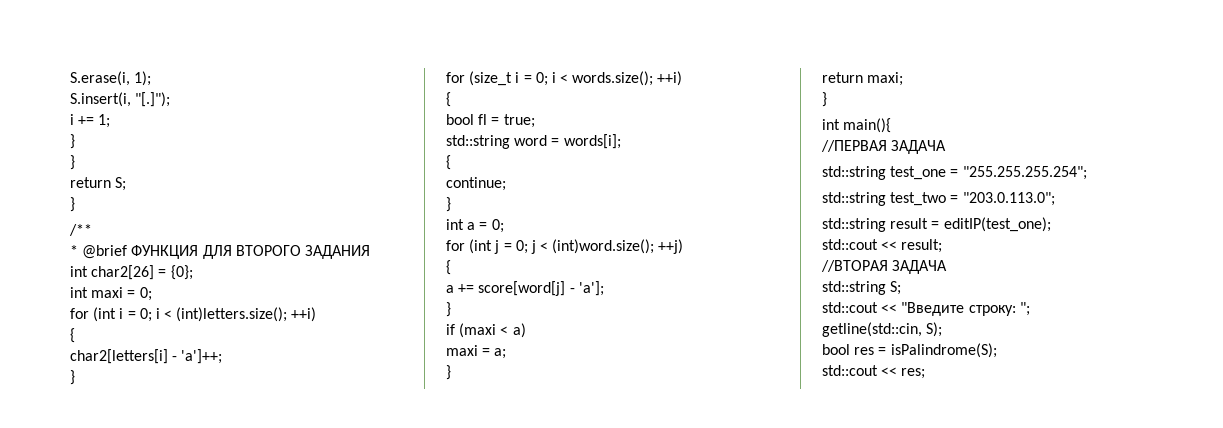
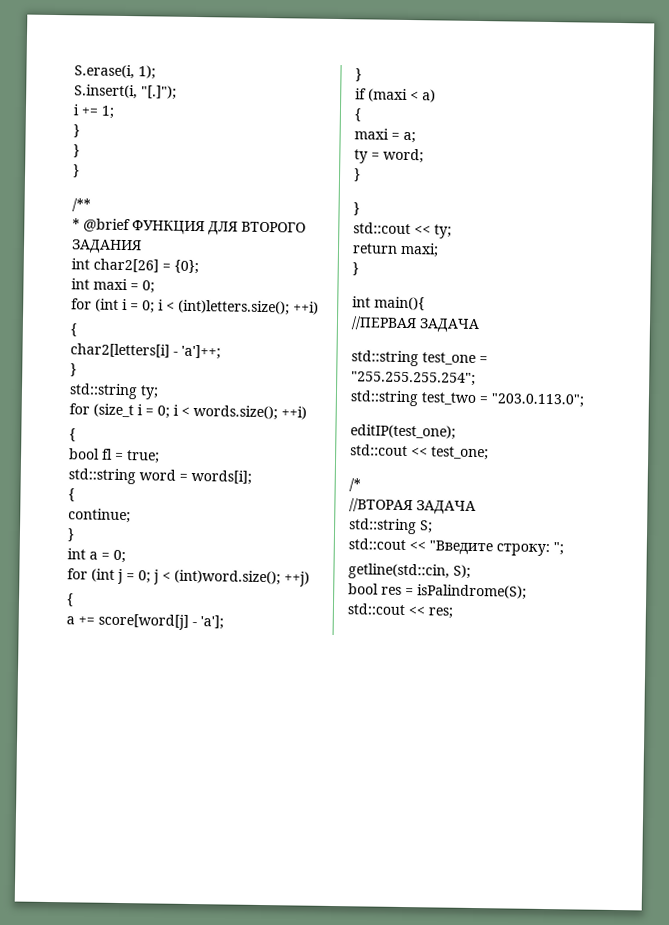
[70,177,127,191] // return S; -> (80, 151) none
(75, 377) none -> [69,383,159,400] // std::string ty;
(526, 330) none -> [354,108,362,122] // {
[446,365,451,380] } -> [354,148,424,164] [353,168,361,182] [353,202,360,216] [353,222,452,239] ty = word; // } // } // std::cout << ty;
[822,218,940,232] std::string result = -> (584, 400) none
[901,239,943,253] result; -> [431,446,489,461] [349,478,361,492] test_one; // /*

